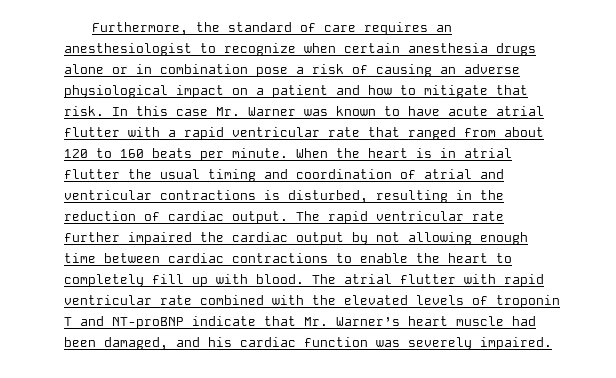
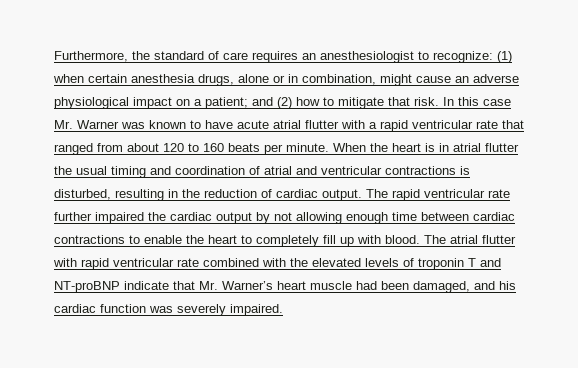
[224,43,296,56] recognize -> [433,51,512,63] recognize: (1)
[496,43,536,56] drugs -> [198,74,234,86] drugs,
[160,64,432,77] combination pose a risk of causing -> [302,74,451,86] combination, might cause
[272,85,360,98] patient and -> [205,97,292,109] patient; and (2)

